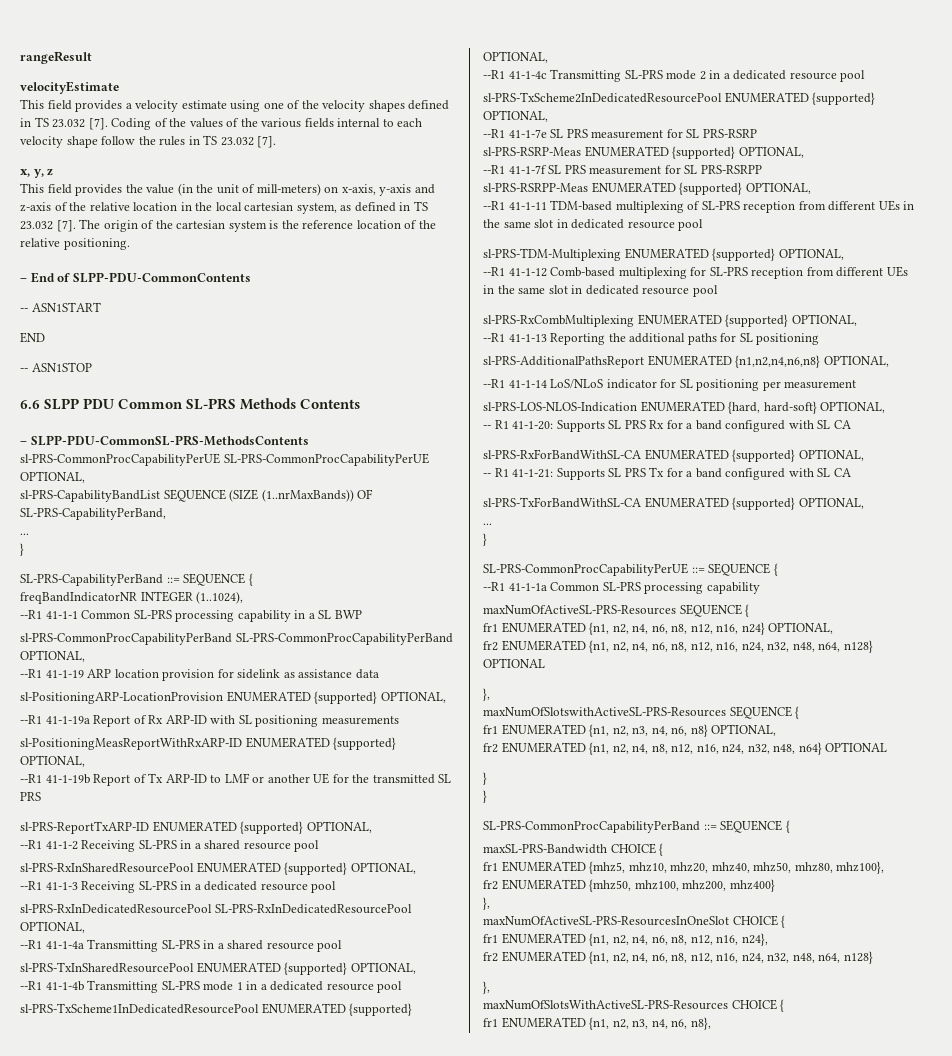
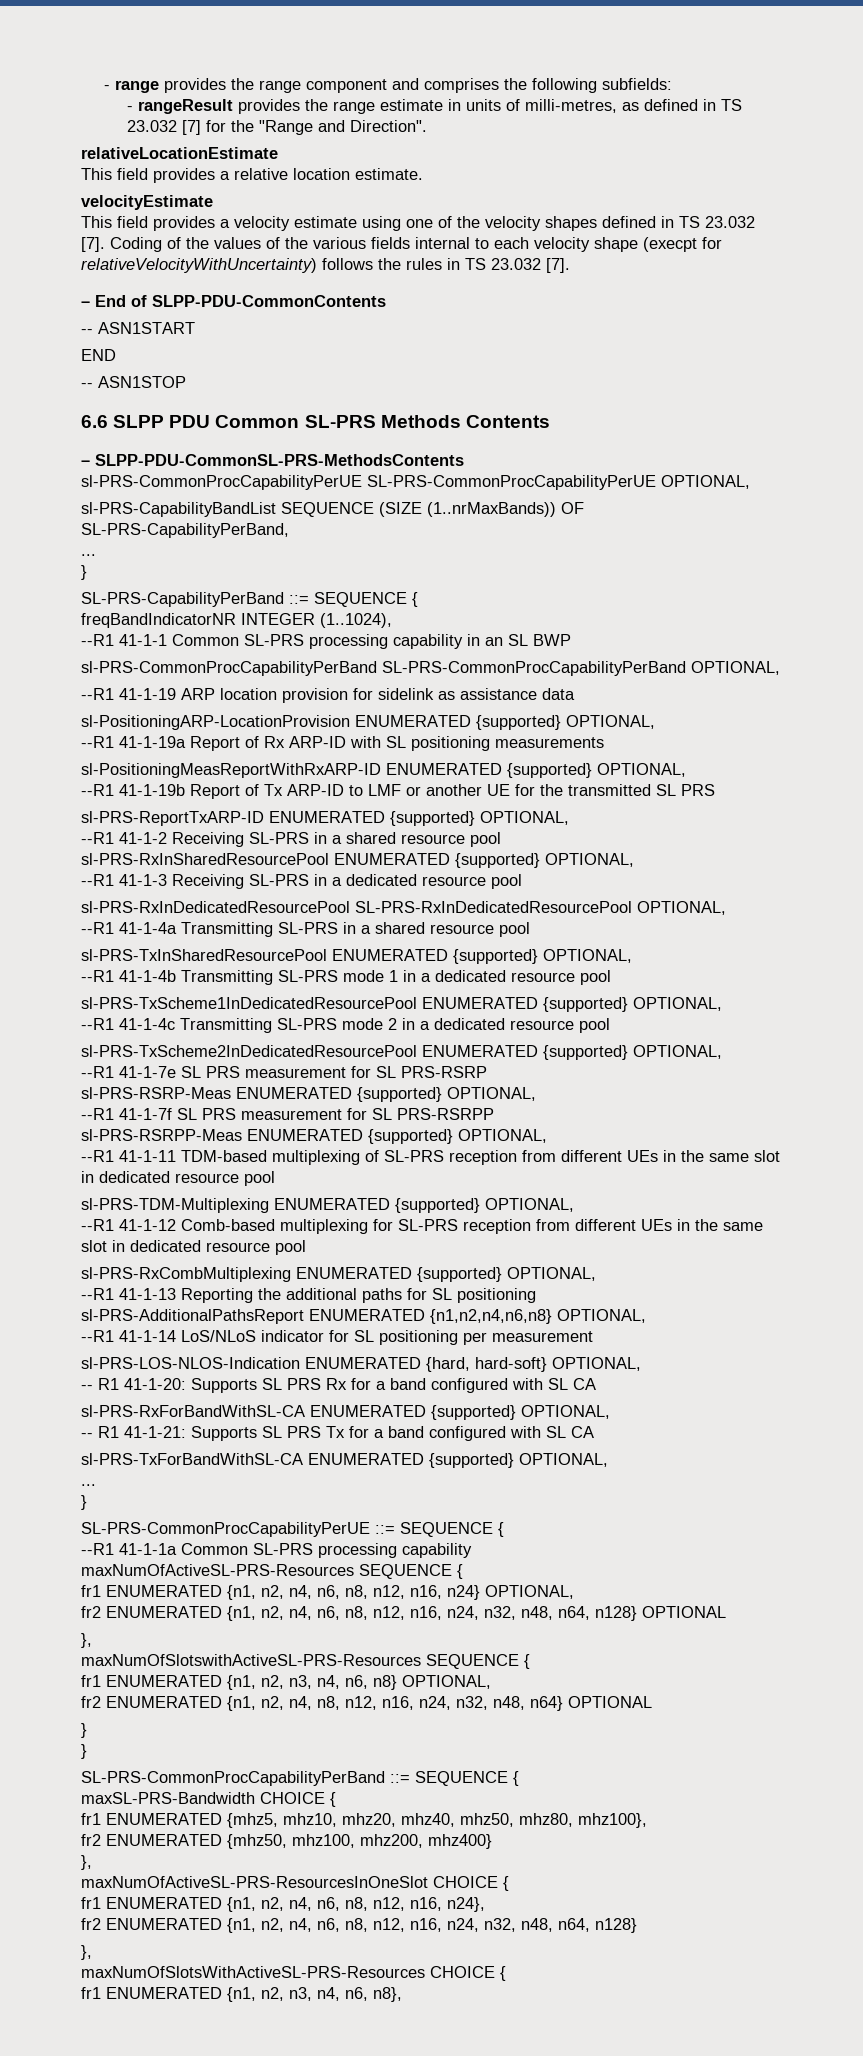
[20,51,92,64] rangeResult -> [103,78,672,93] [126,99,742,114] [126,120,427,135] [81,147,278,159] [81,168,423,183] - range provides the range component and comprises the following subfields: // - rangeResult provides the range estimate in units of milli-metres, as defined in TS 23.032 [7] for the "Range and Direction". // relativeLocationEstimate // This field provides a relative location estimate.
[101,136,136,145] follow -> [643,237,722,252] [81,258,373,273] (execpt for relativeVelocityWithUncertainty) follows
[20,168,54,178] [20,183,435,196] [20,201,428,214] [20,219,436,232] [20,238,130,250] // x, y, z // This field provides the value (in the unit of mill-meters) on x-axis, y-axis and z-axis of the relative location in the local cartesian system, as defined in TS 23.032 [7]. The origin of the cartesian system is the reference location of the relative positioning. -> (570, 265) none
[308,613,315,619] a -> [485,637,503,646] an

